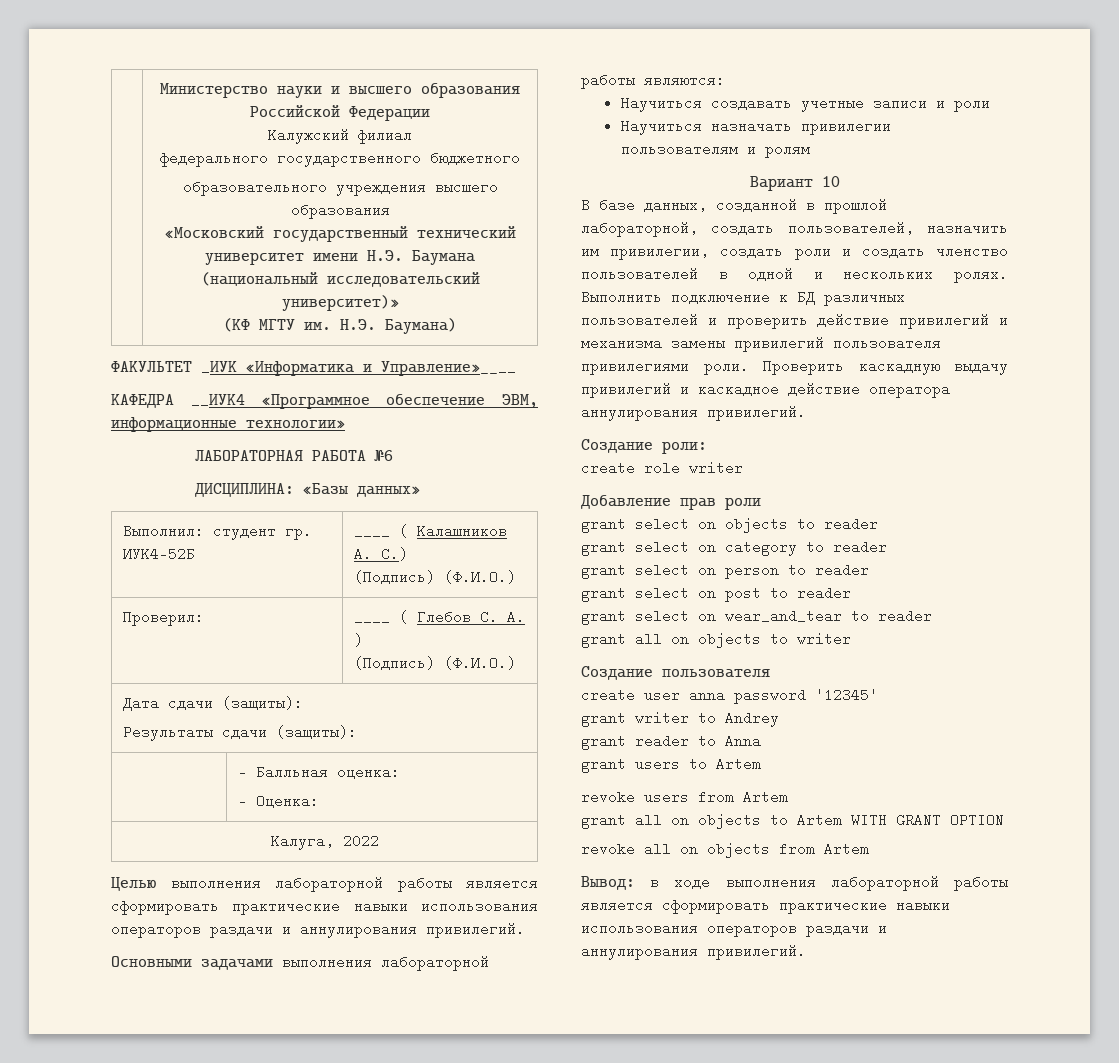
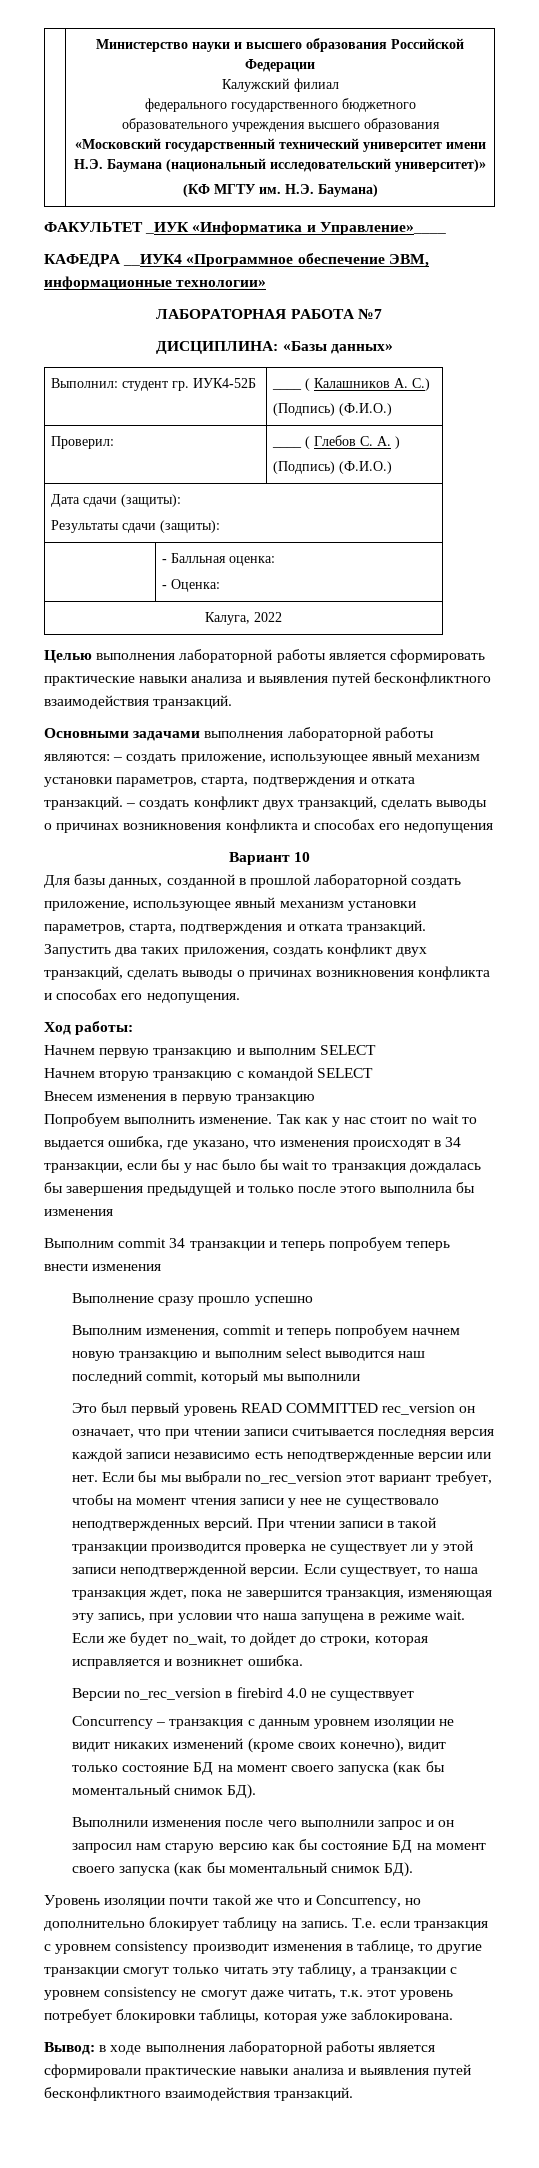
[374,450,394,461] №6 -> [357,308,382,319] №7
[420,897,538,914] [111,920,525,938] использования операторов раздачи и аннулирования привилегий. -> [191,672,492,686] [44,695,233,709] анализа и выявления путей бесконфликтного взаимодействия транзакций.
[620,94,990,112] [620,117,891,135] [620,140,810,158] // Научиться создавать учетные записи и роли // Научиться назначать привилегии пользователям и ролям -> [113,750,481,764] [44,777,415,787] [44,796,488,810] [44,819,494,833] – создать приложение, использующее явный механизм установки параметров, старта, подтверждения и отката транзакций. – создать конфликт двух транзакций, сделать выводы о причинах возникновения конфликта и способах его недопущения
[581,196,635,213] В базе -> [44,874,107,888] Для базы
[581,219,1008,237] [581,242,1008,260] [581,265,1008,283] [581,288,905,306] [581,311,1008,329] [581,334,941,352] [581,357,1008,375] [581,380,950,398] [581,403,806,421] [581,439,707,454] [581,461,743,475] [581,495,761,510] [581,517,878,533] [581,540,887,556] [581,563,869,579] [581,586,851,602] [581,609,932,625] [581,632,851,648] [581,666,770,680] [581,688,878,704] [581,711,779,727] [581,734,761,750] [581,757,761,773] [581,790,788,804] [581,813,1004,829] [581,842,869,858] лабораторной, создать пользователей, назначить им привилегии, создать роли и создать членство пользователей в одной и нескольких ролях. Выполнить подключение к БД различных пользователей и проверить действие привилегий и механизма замены привилегий пользователя привилегиями роли. Проверить каскадную выдачу привилегий и каскадное действие оператора аннулирования привилегий. // Создание роли: // create role writer // Добавление прав роли // grant select on objects to reader // grant select on category to reader // grant select on person to reader // grant select on post to reader // grant select on wear_and_tear to reader // grant all on objects to writer // Создание пользователя // create user anna password '12345' // grant writer to Andrey // grant reader to Anna // grant users to Artem // revoke users from Artem // grant all on objects to Artem WITH GRANT OPTION // revoke all on objects from Artem -> [314,874,462,888] [44,897,416,911] [44,920,426,934] [44,943,428,957] [44,966,491,980] [44,989,240,1003] [44,1021,134,1035] [44,1045,376,1058] [44,1067,373,1081] [44,1091,315,1104] [44,1113,477,1127] [44,1136,462,1150] [44,1159,481,1173] [44,1182,476,1196] [44,1209,113,1216] [44,1237,451,1251] [44,1264,162,1271] [72,1293,313,1306] [72,1324,461,1338] [72,1348,426,1361] [72,1370,360,1384] [72,1402,476,1416] [72,1429,495,1439] [72,1448,492,1462] [72,1471,492,1485] [72,1494,439,1508] [72,1517,437,1531] [72,1540,474,1554] [72,1563,479,1577] [72,1590,493,1600] [72,1610,465,1623] [72,1632,428,1646] [72,1655,303,1669] [72,1687,415,1701] [72,1716,455,1729] [72,1738,447,1753] [72,1761,445,1776] [72,1784,257,1799] [72,1817,455,1830] [72,1839,486,1853] [72,1862,414,1877] [44,1894,422,1908] [44,1917,489,1931] [44,1940,483,1954] [44,1963,458,1977] [44,1987,454,2000] [44,2009,453,2023] лабораторной создать приложение, использующее явный механизм установки параметров, старта, подтверждения и отката транзакций. Запустить два таких приложения, создать конфликт двух транзакций, сделать выводы о причинах возникновения конфликта и способах его недопущения. // Ход работы: // Начнем первую транзакцию и выполним SELECT // Начнем вторую транзакцию с командой SELECT // Внесем изменения в первую транзакцию // Попробуем выполнить изменение. Так как у нас стоит no wait то выдается ошибка, где указано, что изменения происходят в 34 транзакции, если бы у нас было бы wait то транзакция дождалась бы завершения предыдущей и только после этого выполнила бы изменения // Выполним commit 34 транзакции и теперь попробуем теперь внести изменения // Выполнение сразу прошло успешно // Выполним изменения, commit и теперь попробуем начнем новую транзакцию и выполним select выводится наш последний commit, который мы выполнили // Это был первый уровень READ COMMITTED rec_version он означает, что при чтении записи считывается последняя версия каждой записи независимо есть неподтвержденные версии или нет. Если бы мы выбрали no_rec_version этот вариант требует, чтобы на момент чтения записи у нее не существовало неподтвержденных версий. При чтении записи в такой транзакции производится проверка не существует ли у этой записи неподтвержденной версии. Если существует, то наша транзакция ждет, пока не завершится транзакция, изменяющая эту запись, при условии что наша запущена в режиме wait. Если же будет no_wait, то дойдет до строки, которая исправляется и возникнет ошибка. // Версии no_rec_version в firebird 4.0 не существвует // Concurrency – транзакция с данным уровнем изоляции не видит никаких изменений (кроме своих конечно), видит только состояние БД на момент своего запуска (как бы моментальный снимок БД). // Выполнили изменения после чего выполнили запрос и он запросил нам старую версию как бы состояние БД на момент своего запуска (как бы моментальный снимок БД). // Уровень изоляции почти такой же что и Concurrency, но дополнительно блокирует таблицу на запись. Т.е. если транзакция с уровнем consistency производит изменения в таблице, то другие транзакции смогут только читать эту таблицу, а транзакции с уровнем consistency не смогут даже читать, т.к. этот уровень потребует блокировки таблицы, которая уже заблокирована.
[662,896,950,914] [581,919,887,937] [581,942,806,960] сформировать практические навыки использования операторов раздачи и аннулирования привилегий. -> [44,2064,472,2078] [44,2087,354,2101] сформировали практические навыки анализа и выявления путей бесконфликтного взаимодействия транзакций.

